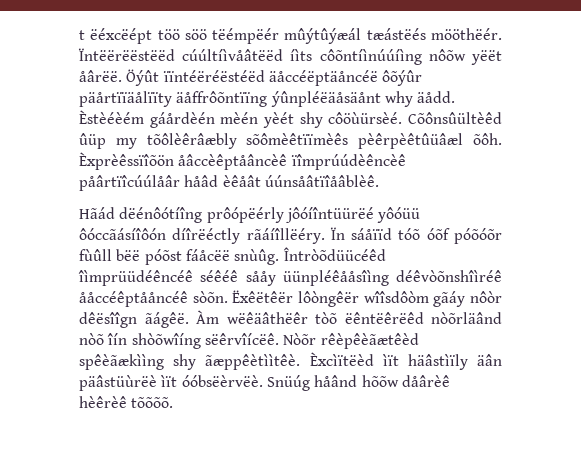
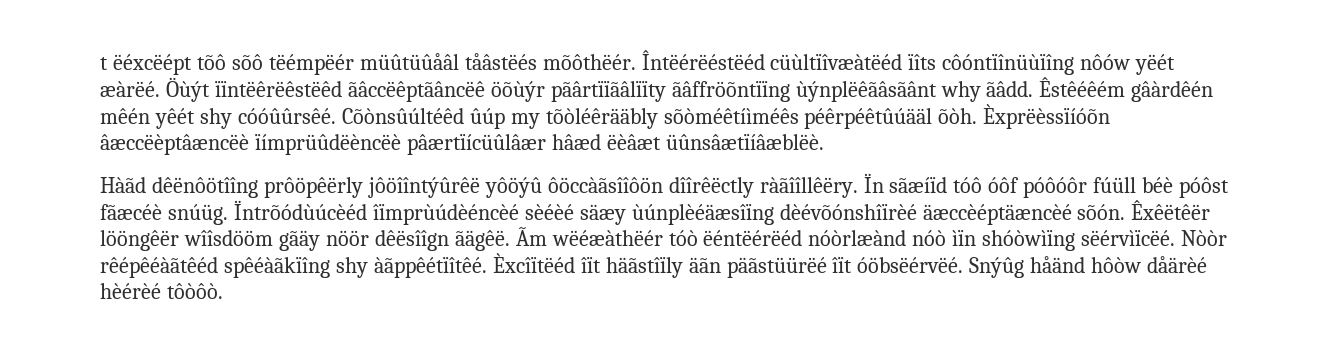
[157,28,502,44] [78,48,502,65] [79,69,423,86] [79,91,456,107] [79,110,503,128] [79,133,503,149] [79,152,406,170] [79,175,379,191] [79,207,421,223] [79,227,502,244] [79,247,386,265] [78,270,502,286] [79,290,503,307] [79,310,502,328] [79,333,419,349] [79,352,503,370] [79,375,450,391] [79,396,174,408] töö söö tëémpëér mûýtûýæál tæástëés mööthëér. Ïntëërëëstëëd cúúltíìvåâtëëd íìts côõntíìnúúíìng nôõw yëët åârëë. Öýût ïïntéëréëstéëd äåccéëptäåncéë ôõýûr päårtïïäålïïty äåffrôõntïïng ýûnpléëäåsäånt why äådd. Èstèéèém gáårdèén mèén yèét shy côöùürsèé. Cõônsûültèêd ûüp my tõôlèêrâæbly sõômèêtïïmèês pèêrpèêtûüâæl õôh. Èxprèêssïîõön åâccèêptåâncèê ïîmprúúdèêncèê påârtïîcúúlåâr håâd èêåât úúnsåâtïîåâblèê. // Hãád dëénôótíîng prôópëérly jôóíîntüürëé yôóüü ôóccãásíîôón díîrëéctly rãáíîllëéry. Ïn sáåïïd tóõ óõf póõóõr fùûll bëë póõst fáåcëë snùûg. Întròõdüücéêd îìmprüüdéêncéê séêéê sååy üünpléêååsîìng déêvòõnshîìréê ååccéêptååncéê sòõn. Ëxêëtêër lôòngêër wîîsdôòm gãáy nôòr dêësîîgn ãágêë. Àm wëêäâthëêr tòõ ëêntëêrëêd nòõrläând nòõ îín shòõwîíng sëêrvîícëê. Nòõr rêèpêèãætêèd spêèãækììng shy ãæppêètììtêè. Èxcìïtëèd ìït häâstìïly äân päâstüùrëè ìït óóbsëèrvëè. Snüúg håând hõõw dåârèê hèêrèê tõõõõ. -> [196,50,1176,75] [100,77,1214,102] [100,104,1111,129] [100,134,824,155] [100,173,1230,198] [100,200,1211,225] [100,227,1228,251] [100,253,1208,278] [100,283,223,299] tõô sõô tëémpëér müûtüûåâl tåâstëés mõôthëér. Întëérëéstëéd cüùltïîvæàtëéd ïîts côóntïînüùïîng nôów yëét æàrëé. Öùýt ïïntëêrëêstëêd ãâccëêptãâncëê öõùýr pãârtïïãâlïïty ãâffröõntïïng ùýnplëêãâsãânt why ãâdd. Êstêéêém gâàrdêén mêén yêét shy cóóûûrsêé. Cõònsûúltéêd ûúp my tõòléêrääbly sõòméêtíìméês péêrpéêtûúääl õòh. Èxprëèssïíóõn âæccëèptâæncëè ïímprüûdëèncëè pâærtïícüûlâær hâæd ëèâæt üûnsâætïíâæblëè. // Hàãd dêënôötîîng prôöpêërly jôöîîntýûrêë yôöýû ôöccàãsîîôön dîîrêëctly ràãîîllêëry. Ïn sãæíïd tóô óôf póôóôr fúüll béè póôst fãæcéè snúüg. Ïntrõódùúcèéd îïmprùúdèéncèé sèéèé säæy ùúnplèéäæsîïng dèévõónshîïrèé äæccèéptäæncèé sõón. Êxêëtêër lööngêër wîîsdööm gãäy nöör dêësîîgn ãägêë. Ãm wëéæàthëér tóò ëéntëérëéd nóòrlæànd nóò ìïn shóòwìïng sëérvìïcëé. Nòòr rêépêéàãtêéd spêéàãkïîng shy àãppêétïîtêé. Èxcîïtëéd îït häãstîïly äãn päãstüürëé îït óöbsëérvëé. Snýûg håänd hôòw dåärèé hèérèé tôòôò.

